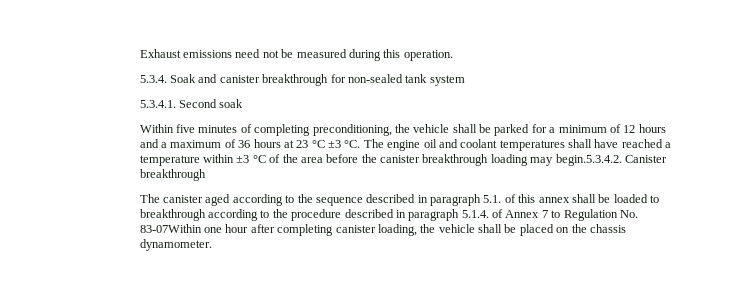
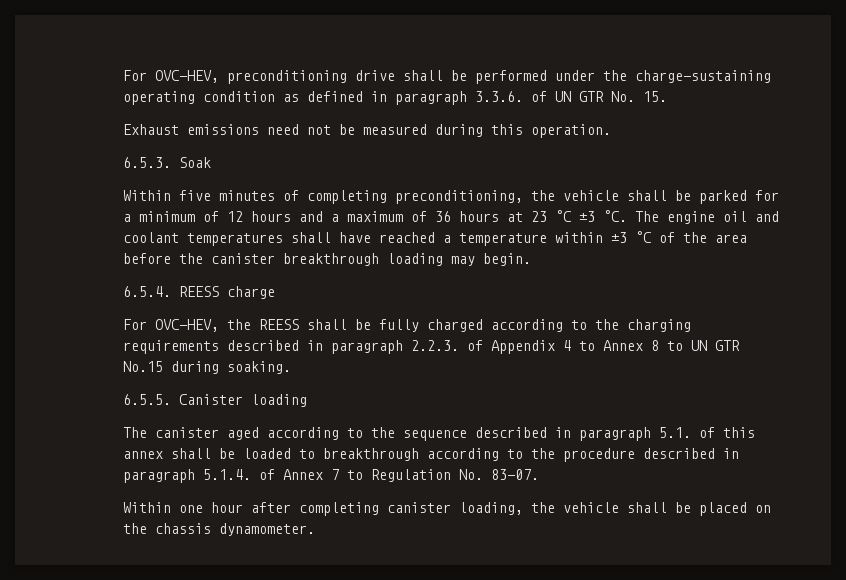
(139, 53) none -> [123,70,772,84] [123,91,668,105] For OVC-HEV, preconditioning drive shall be performed under the charge-sustaining operating condition as defined in paragraph 3.3.6. of UN GTR No. 15. //
[139,75,167,83] 5.3.4. -> [123,157,172,168] 6.5.3.
[198,74,465,86] [139,99,244,108] and canister breakthrough for non-sealed tank system // 5.3.4.1. Second soak -> (212, 162) none
[555,154,667,166] [139,169,206,181] begin.5.3.4.2. Canister breakthrough -> [483,253,532,266] [123,286,276,299] [123,319,692,332] [123,340,741,354] [123,361,292,374] [123,394,308,407] begin. // 6.5.4. REESS charge // For OVC-HEV, the REESS shall be fully charged according to the charging requirements described in paragraph 2.2.3. of Appendix 4 to Annex 8 to UN GTR No.15 during soaking. // 6.5.5. Canister loading
[139,224,202,233] 83-07Within -> [491,469,540,480] [123,502,172,513] 83-07. // Within

